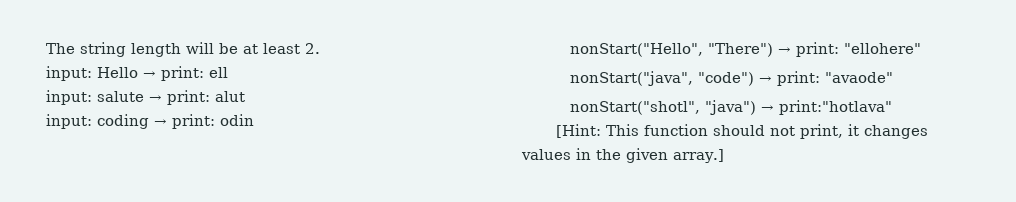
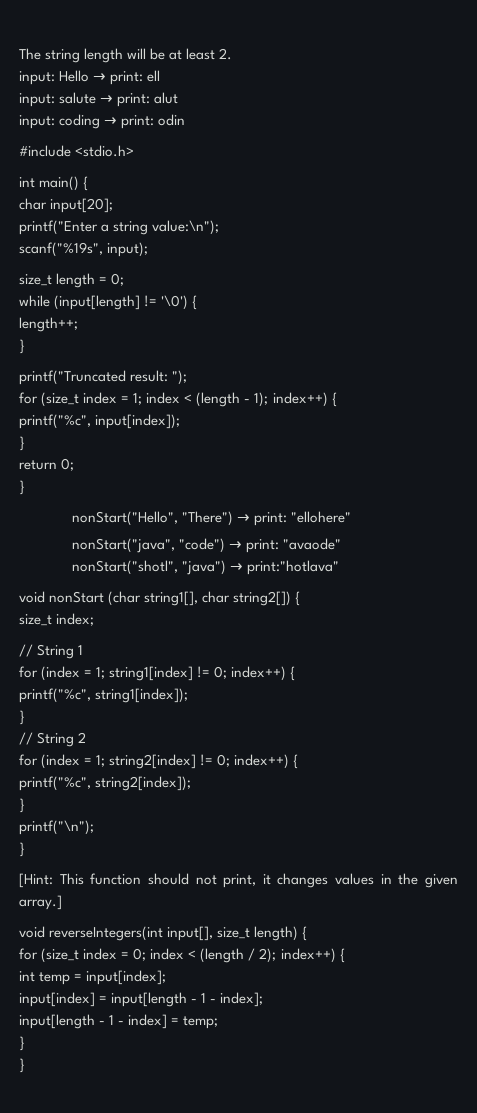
(254, 120) none -> [19,145,135,157] [19,176,89,191] [19,198,114,213] [19,220,220,235] [19,242,149,257] [19,273,125,288] [19,295,198,310] [19,317,78,332] [19,339,25,354] [19,370,188,385] [19,392,337,407] [19,414,181,429] [19,436,25,451] [19,458,75,471] [19,480,25,495] // #include <stdio.h> // int main() { // char input[20]; // printf("Enter a string value:\n"); // scanf("%19s", input); // size_t length = 0; // while (input[length] != '\0') { // length++; // } // printf("Truncated result: "); // for (size_t index = 1; index < (length - 1); index++) { // printf("%c", input[index]); // } // return 0; // }
(893, 107) none -> [19,591,301,606] [19,613,95,626] [19,644,84,659] [19,666,296,681] [19,688,189,703] [19,710,25,725] [19,732,87,747] [19,754,299,769] [19,776,192,791] [19,798,25,813] [19,820,94,835] [19,842,25,857] // void nonStart (char string1[], char string2[]) { // size_t index; // // String 1 // for (index = 1; string1[index] != 0; index++) { // printf("%c", string1[index]); // } // // String 2 // for (index = 1; string2[index] != 0; index++) { // printf("%c", string2[index]); // } // printf("\n"); // }
(724, 156) none -> [19,926,308,941] [19,948,345,963] [19,970,167,985] [19,992,264,1007] [19,1014,219,1029] [19,1036,25,1051] [19,1058,25,1073] // void reverseIntegers(int input[], size_t length) { // for (size_t index = 0; index < (length / 2); index++) { // int temp = input[index]; // input[index] = input[length - 1 - index]; // input[length - 1 - index] = temp; // } // }

